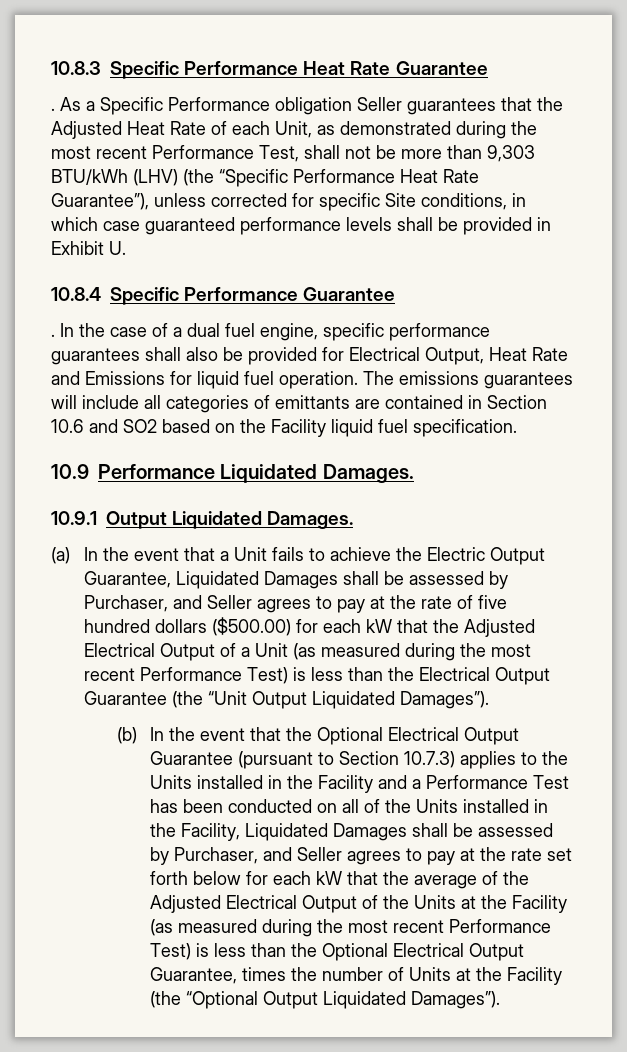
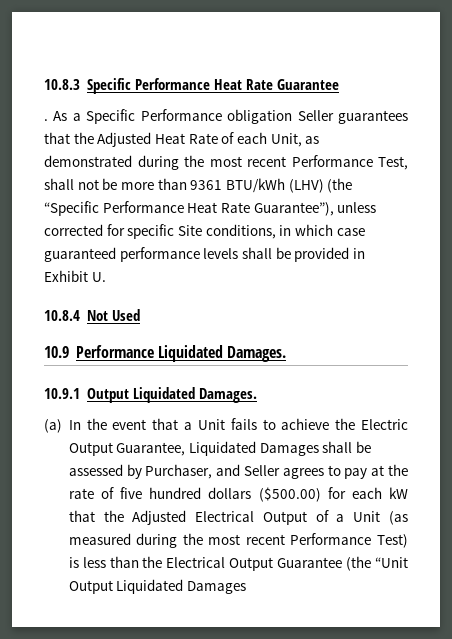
[487,145,535,162] 9,303 -> [190,180,223,190] 9361
[110,287,396,305] [51,323,490,341] [51,347,568,365] [51,371,573,389] [51,395,547,413] [51,419,517,437] Specific Performance Guarantee // . In the case of a dual fuel engine, specific performance guarantees shall also be provided for Electrical Output, Heat Rate and Emissions for liquid fuel operation. The emissions guarantees will include all categories of emittants are contained in Section 10.6 and SO2 based on the Facility liquid fuel specification. -> [86,309,140,321] Not Used
[400,691,490,709] [117,727,520,745] [150,751,569,769] [150,775,570,793] [150,799,549,813] [150,823,554,841] [150,847,573,865] [150,871,530,889] [150,895,568,913] [150,919,552,937] [150,943,525,961] [150,967,563,985] [150,991,501,1009] Damages”). // (b) In the event that the Optional Electrical Output Guarantee (pursuant to Section 10.7.3) applies to the Units installed in the Facility and a Performance Test has been conducted on all of the Units installed in the Facility, Liquidated Damages shall be assessed by Purchaser, and Seller agrees to pay at the rate set forth below for each kW that the average of the Adjusted Electrical Output of the Units at the Facility (as measured during the most recent Performance Test) is less than the Optional Electrical Output Guarantee, times the number of Units at the Facility (the “Optional Output Liquidated Damages”). -> [187,581,247,594] Damages

